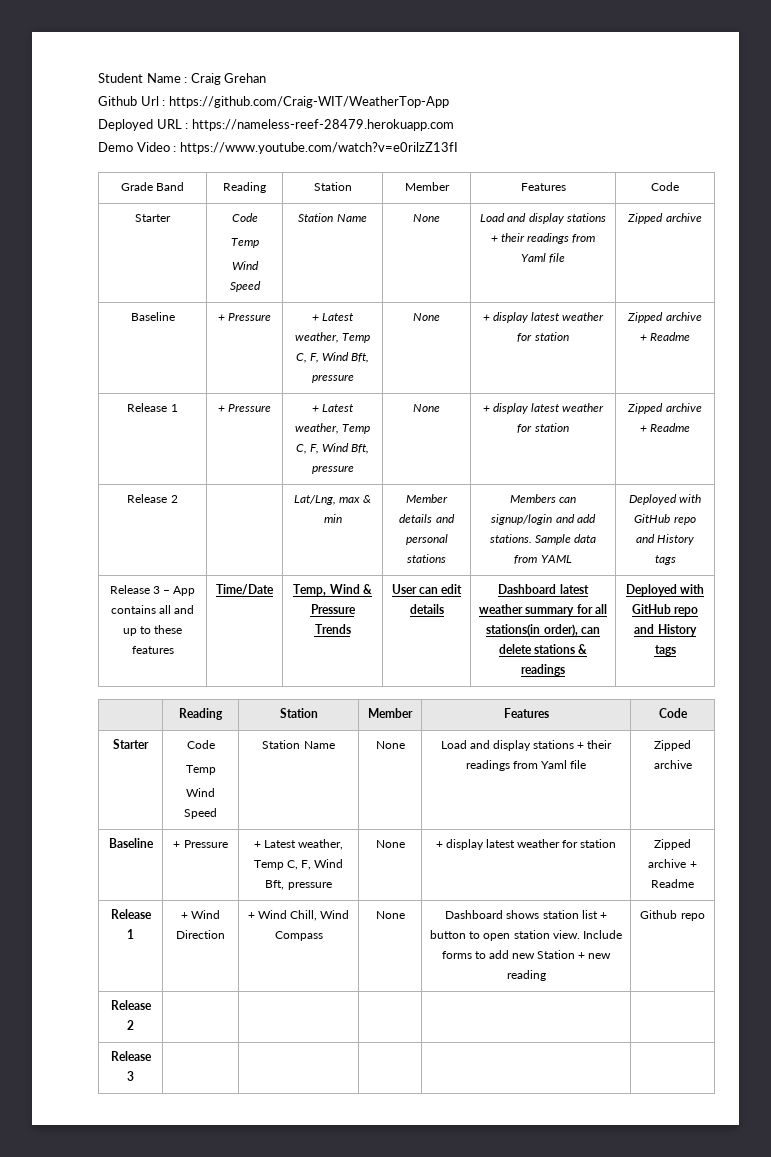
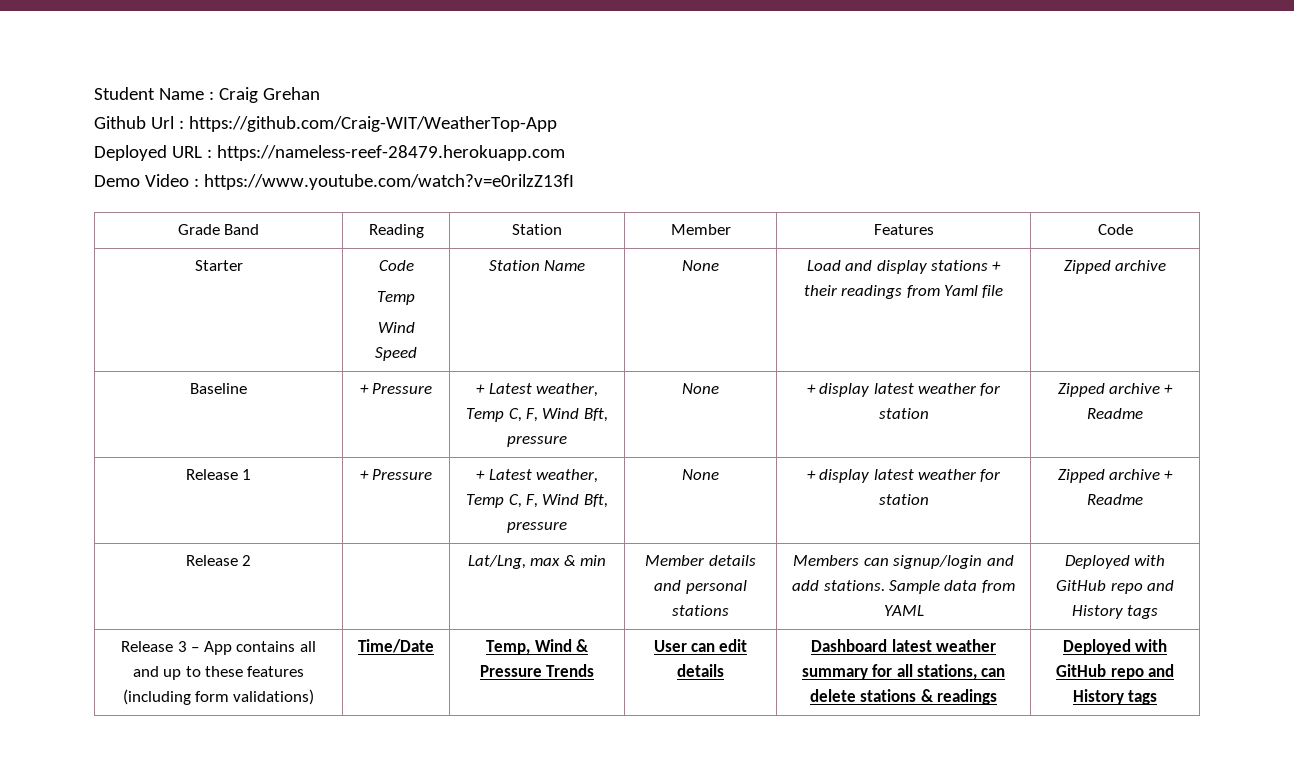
(174, 650) none -> [122,689,315,705] (including form validations)
[486,624,578,636] stations(in order), -> [916,664,977,680] stations,
[179,708,223,720] [279,708,318,718] [368,708,413,718] [503,708,549,718] [658,708,688,718] [113,739,149,749] [186,740,215,749] [185,765,216,775] [186,788,215,797] [184,808,217,819] [262,740,335,749] [375,741,405,749] [440,740,613,751] [465,760,587,771] [654,740,691,751] [653,760,692,769] [108,838,154,848] [173,840,228,848] [253,839,344,850] [253,859,344,870] [265,880,332,890] [375,840,405,848] [435,839,617,850] [654,839,691,850] [648,859,697,868] [651,879,694,888] [110,909,152,919] [127,929,134,939] [180,910,221,919] [176,930,225,939] [247,910,350,921] [274,931,323,941] [375,911,405,919] [445,910,607,919] [430,930,622,941] [441,950,612,959] [506,970,546,981] [640,910,705,921] [110,1000,152,1010] [127,1020,134,1030] [110,1051,152,1061] [127,1071,134,1081] // | Reading | Station | Member | Features | Code // Starter | Code // Temp // Wind Speed | Station Name | None | Load and display stations + their readings from Yaml file | Zipped archive // Baseline | + Pressure | + Latest weather, Temp C, F, Wind Bft, pressure | None | + display latest weather for station | Zipped archive + Readme // Release 1 | + Wind Direction | + Wind Chill, Wind Compass | None | Dashboard shows station list + button to open station view. Include forms to add new Station + new reading | Github repo // Release 2 | | | | | // Release 3 | | | | | -> (1158, 697) none

